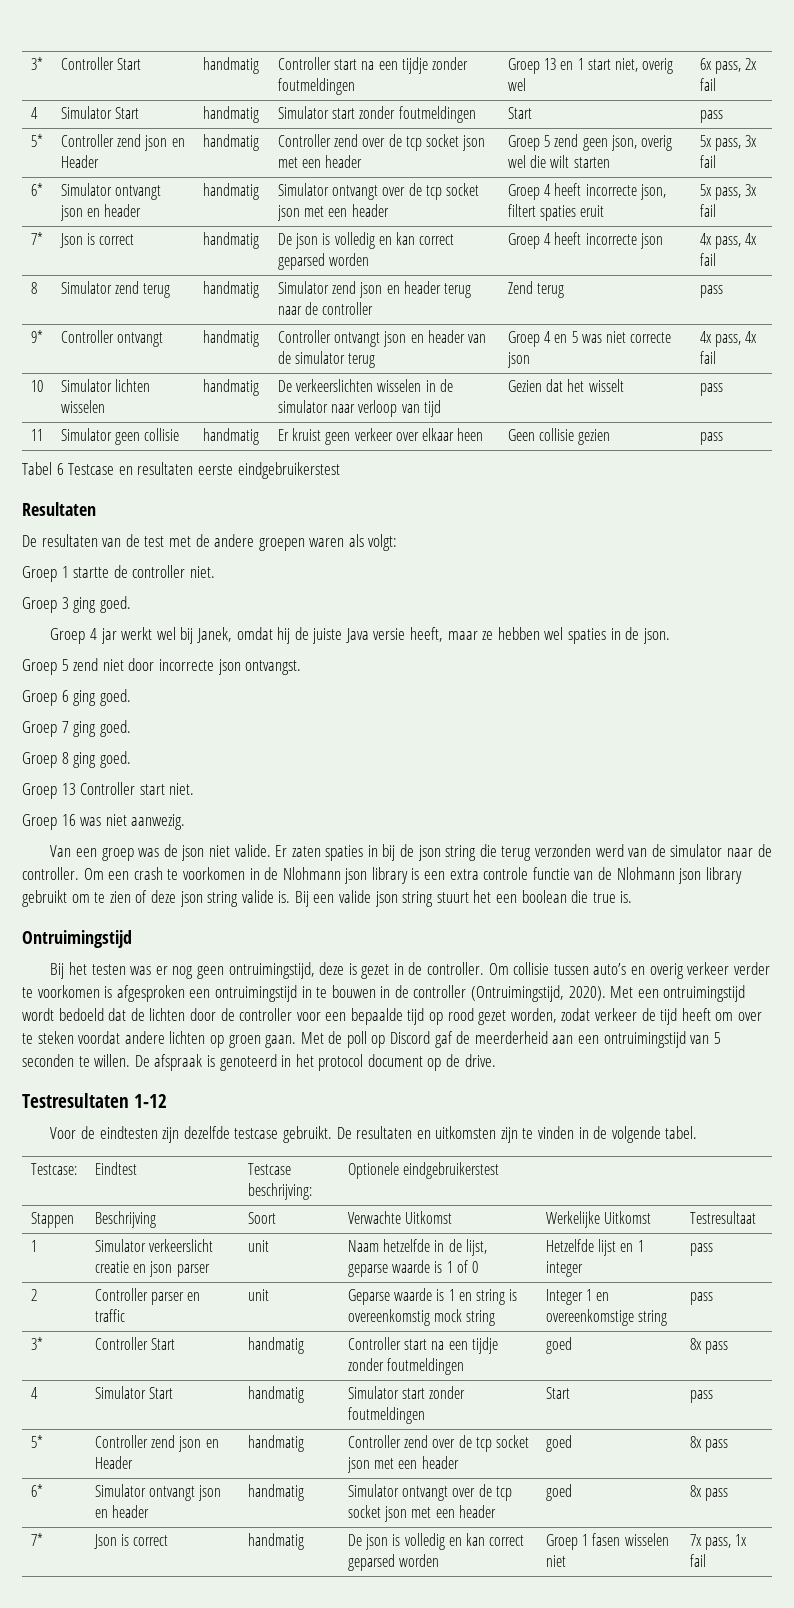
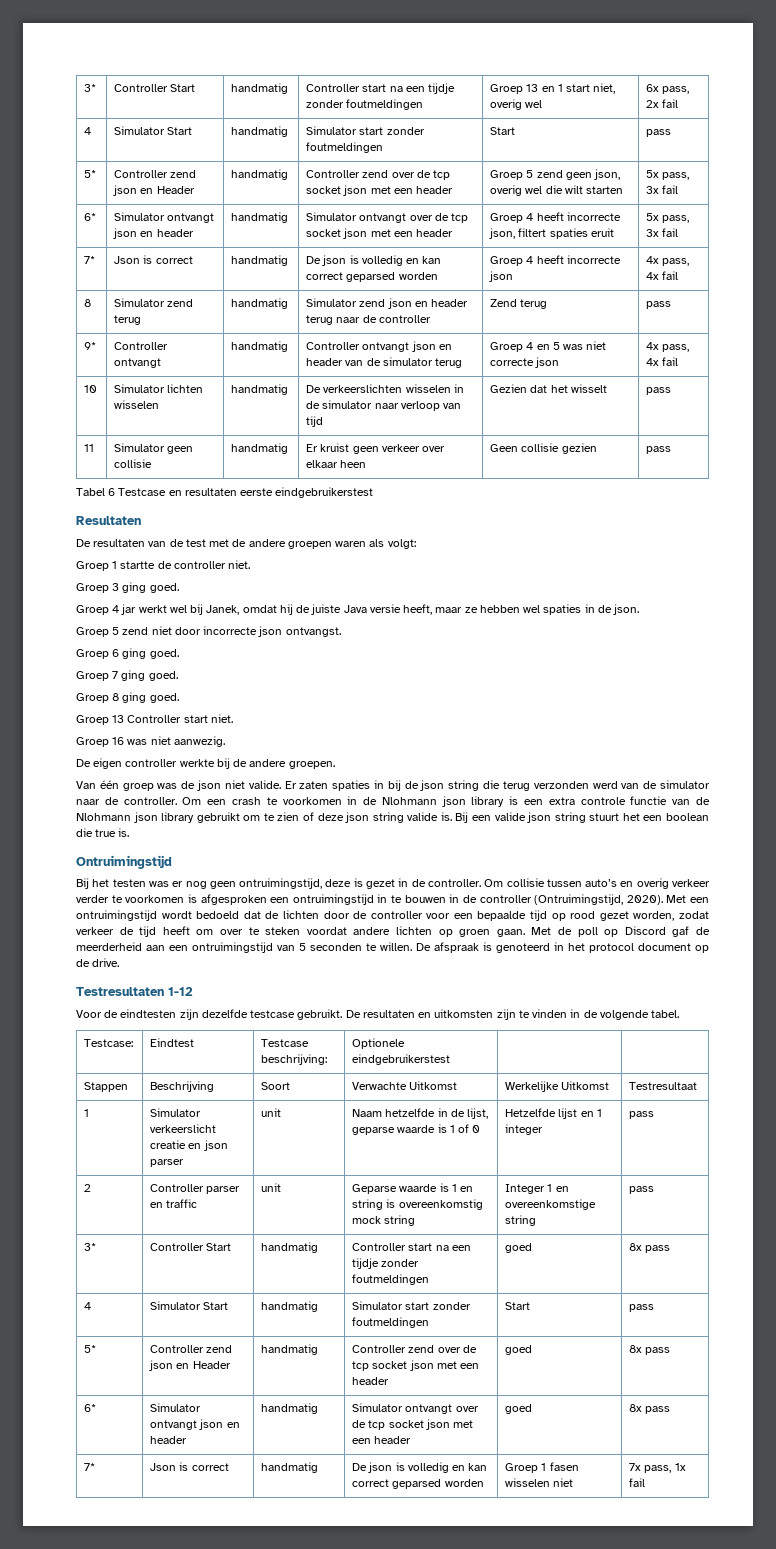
(186, 822) none -> [76,758,335,769] // De eigen controller werkte bij de andere groepen.
[75,848,97,857] een -> [99,780,119,789] één

